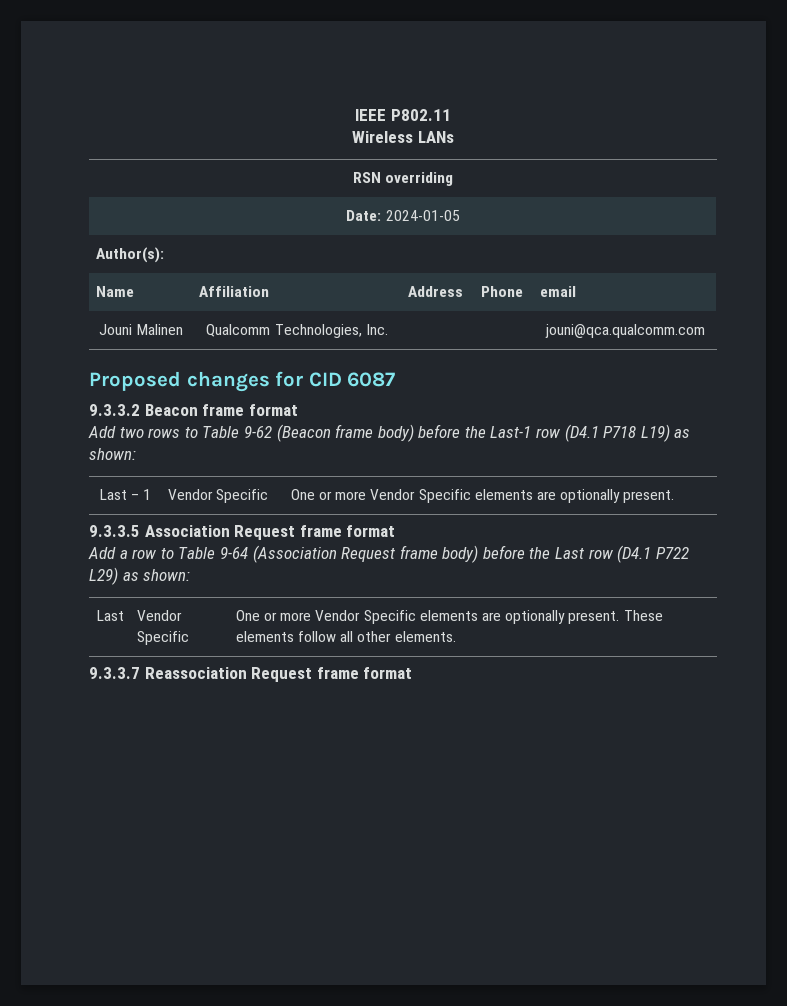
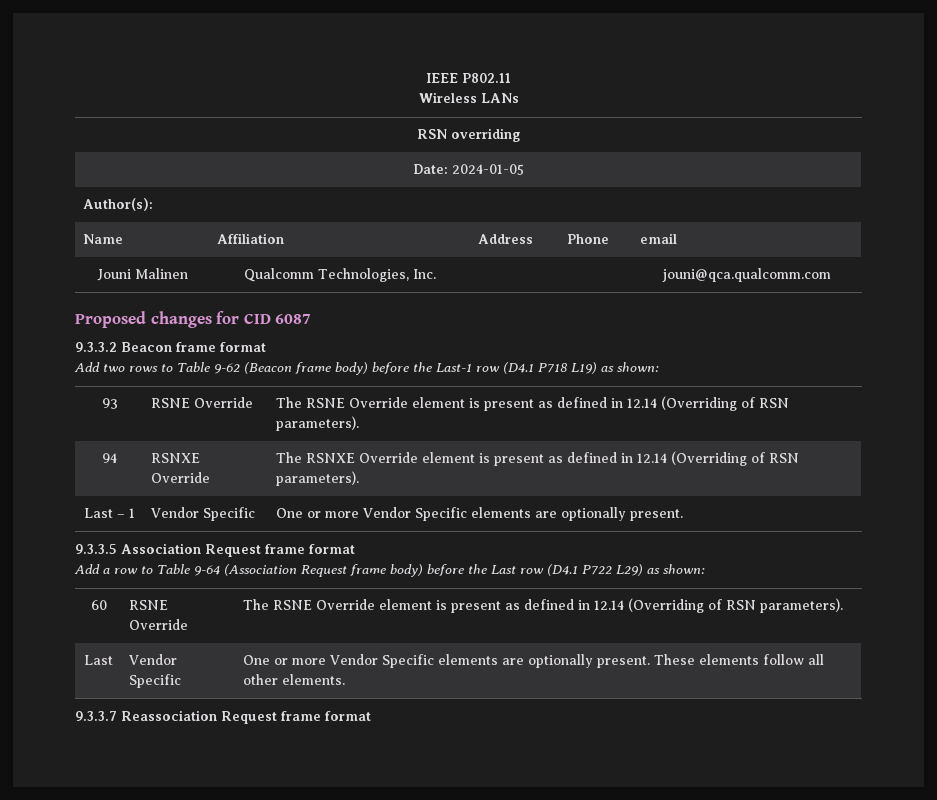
(136, 454) none -> [101,398,118,409] [151,397,254,408] [276,396,790,411] [276,416,360,431] [102,453,117,463] [151,453,201,463] [151,472,211,483] [276,451,800,466] [276,471,360,486] // 93 | RSNE Override | The RSNE Override element is present as defined in 12.14 (Overriding of RSN parameters). // 94 | RSNXE Override | The RSNXE Override element is present as defined in 12.14 (Overriding of RSN parameters).
(191, 575) none -> [90,600,107,610] [129,600,169,610] [129,619,189,630] [243,598,844,613] // 60 | RSNE Override | The RSNE Override element is present as defined in 12.14 (Overriding of RSN parameters).

